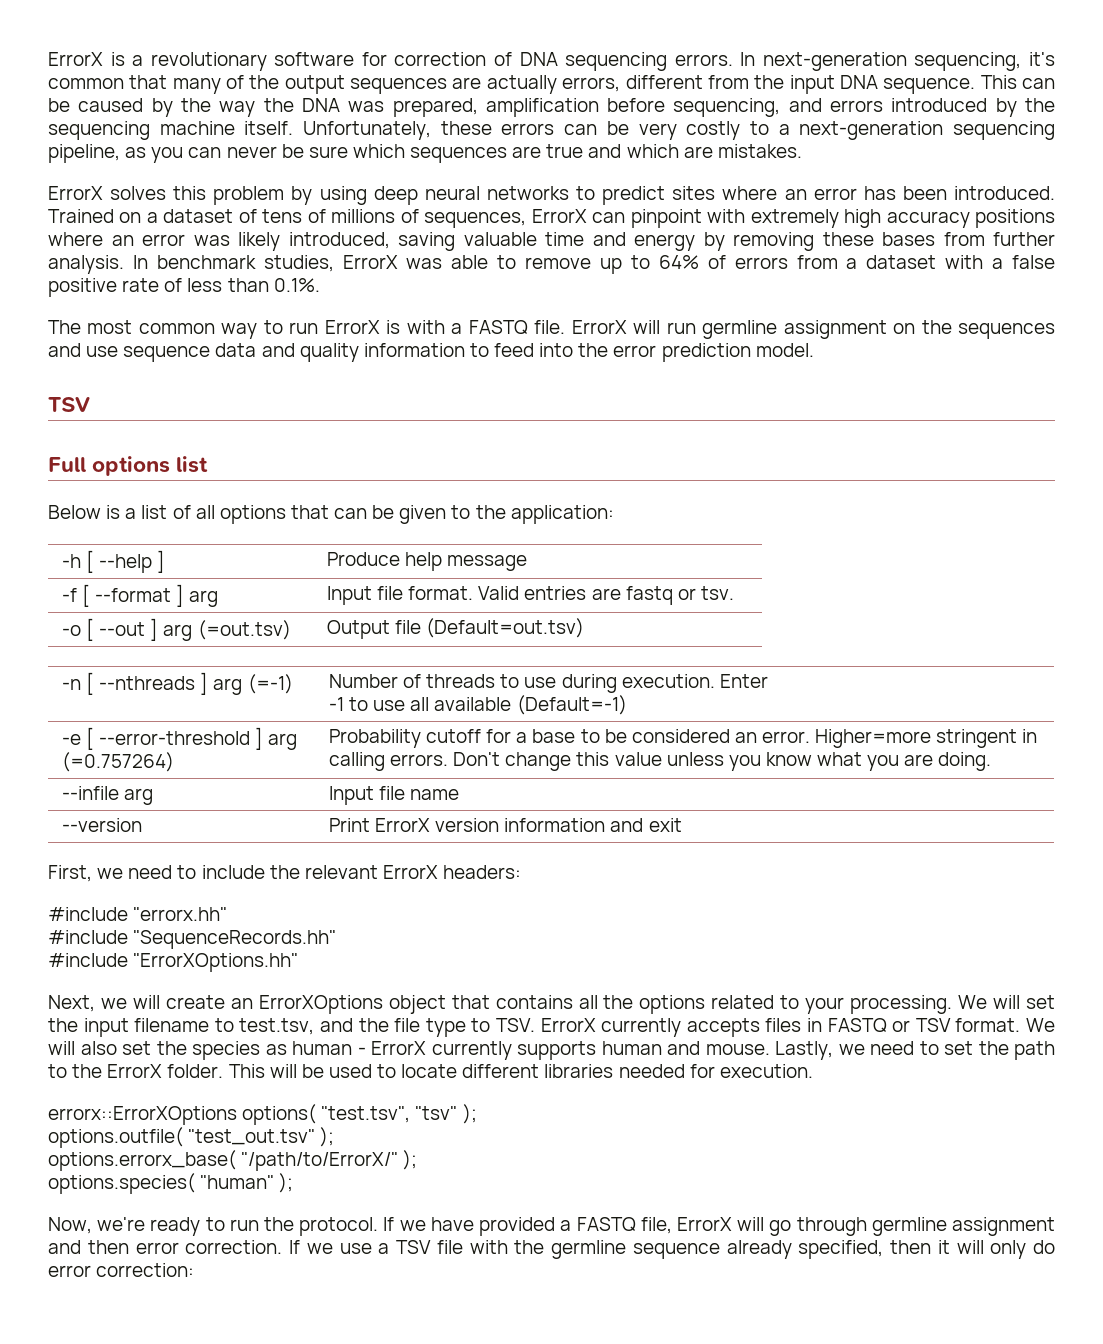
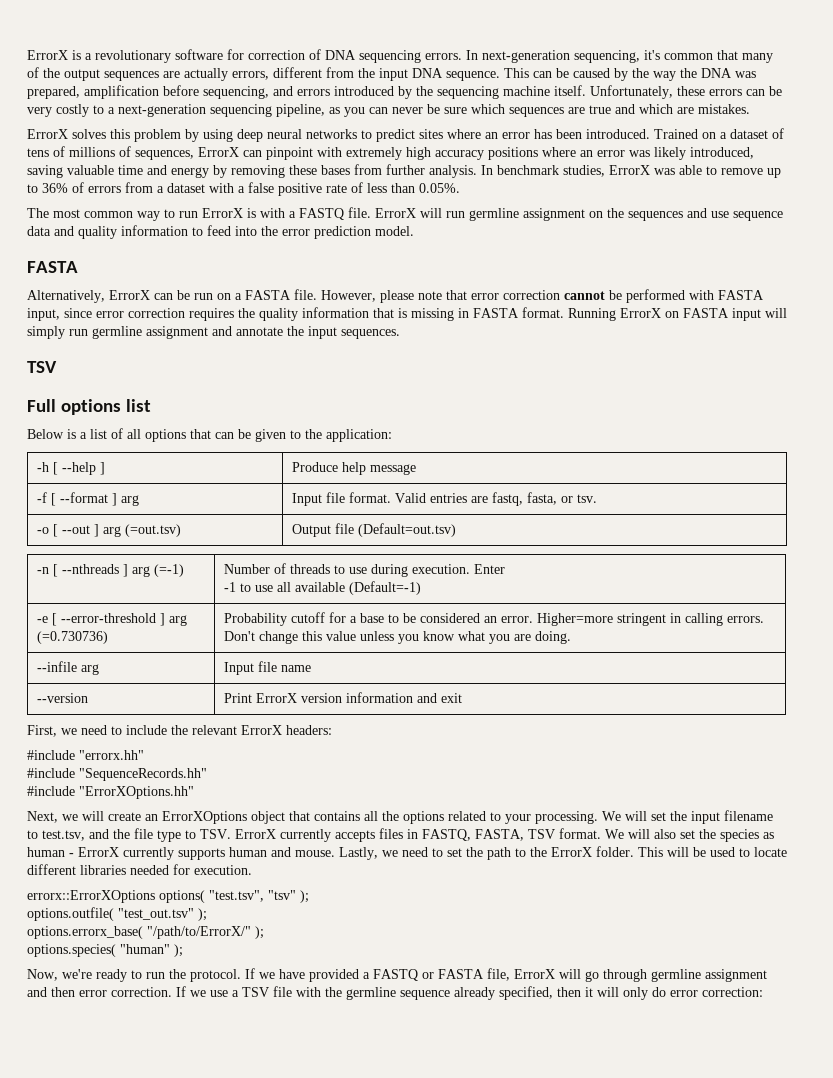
[658,255,699,269] 64% -> [42,183,68,193] 36%
[273,278,320,292] 0.1%. -> [419,183,460,193] 0.05%.
(814, 350) none -> [27,261,78,273] [27,289,764,303] [27,307,787,321] [27,326,400,339] // FASTA // Alternatively, ErrorX can be run on a FASTA file. However, please note that error correction cannot be performed with FASTA input, since error correction requires the quality information that is missing in FASTA format. Running ErrorX on FASTA input will simply run germline assignment and annotate the input sequences.
[625,586,673,605] fastq -> [491,492,557,506] fastq, fasta,
[61,752,174,772] (=0.757264) -> [36,631,108,644] (=0.730736)
[827,1018,911,1033] FASTQ or -> [422,829,524,841] FASTQ, FASTA,
(636, 1224) none -> [422,969,484,979] or FASTA

